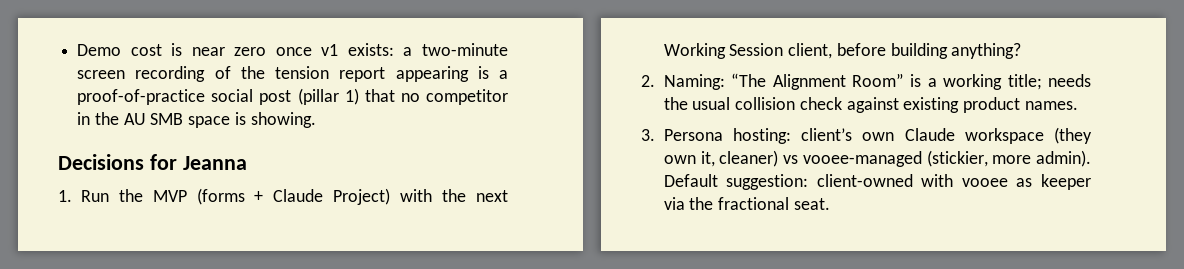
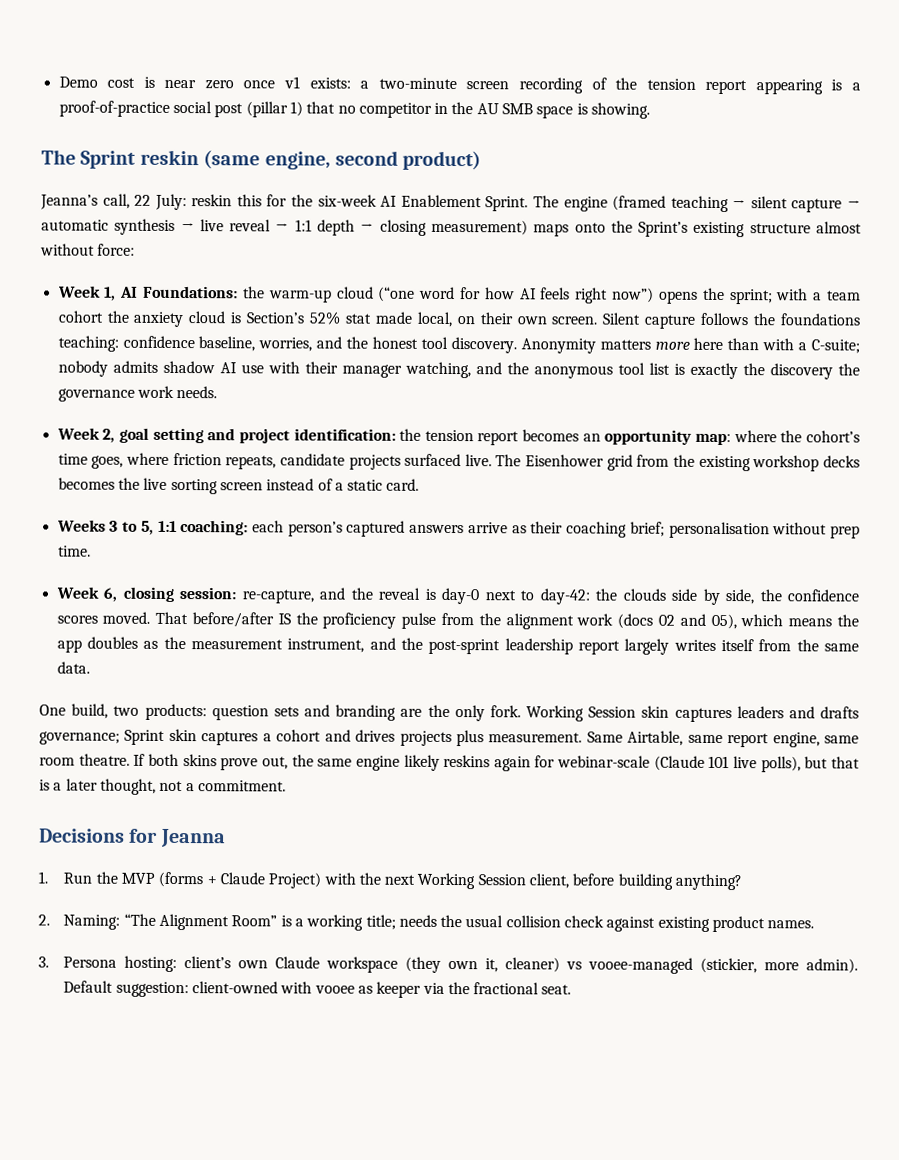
(316, 120) none -> [41,149,482,171] [40,193,861,213] [41,218,862,238] [40,243,136,256] [57,285,862,305] [57,310,861,329] [57,335,860,354] [57,360,861,380] [57,385,218,402] [56,427,860,446] [57,452,860,472] [57,477,420,495] [56,519,861,539] [57,545,91,557] [55,586,859,605] [56,611,859,630] [56,636,859,655] [56,661,90,674] [39,703,859,723] [39,728,859,748] [39,753,860,773] [39,778,286,795] // The Sprint reskin (same engine, second product) // Jeanna’s call, 22 July: reskin this for the six-week AI Enablement Sprint. The engine (framed teaching → silent capture → automatic synthesis → live reveal → 1:1 depth → closing measurement) maps onto the Sprint’s existing structure almost without force: // Week 1, AI Foundations: the warm-up cloud (“one word for how AI feels right now”) opens the sprint; with a team cohort the anxiety cloud is Section’s 52% stat made local, on their own screen. Silent capture follows the foundations teaching: confidence baseline, worries, and the honest tool discovery. Anonymity matters more here than with a C-suite; nobody admits shadow AI use with their manager watching, and the anonymous tool list is exactly the discovery the governance work needs. // Week 2, goal setting and project identification: the tension report becomes an opportunity map: where the cohort’s time goes, where friction repeats, candidate projects surfaced live. The Eisenhower grid from the existing workshop decks becomes the live sorting screen instead of a static card. // Weeks 3 to 5, 1:1 coaching: each person’s captured answers arrive as their coaching brief; personalisation without prep time. // Week 6, closing session: re-capture, and the reveal is day-0 next to day-42: the clouds side by side, the confidence scores moved. That before/after IS the proficiency pulse from the alignment work (docs 02 and 05), which means the app doubles as the measurement instrument, and the post-sprint leadership report largely writes itself from the same data. // One build, two products: question sets and branding are the only fork. Working Session skin captures leaders and drafts governance; Sprint skin captures a cohort and drives projects plus measurement. Same Airtable, same report engine, same room theatre. If both skins prove out, the same engine likely reskins again for webinar-scale (Claude 101 live polls), but that is a later thought, not a commitment.

